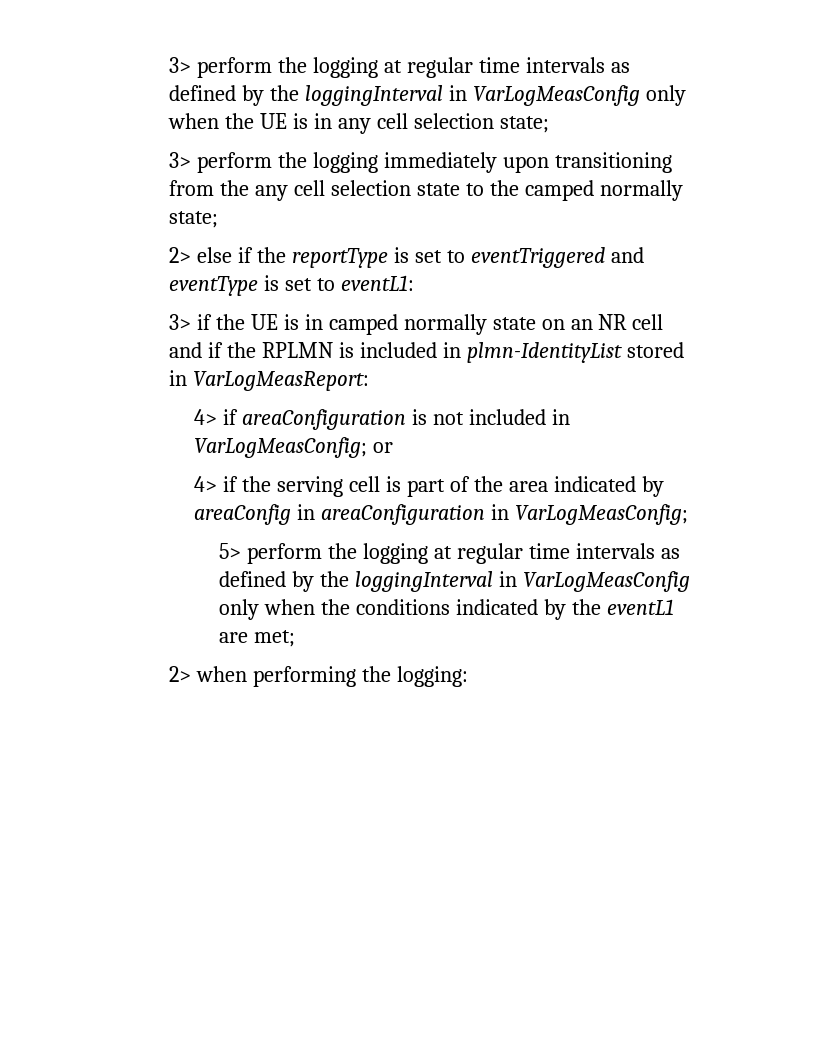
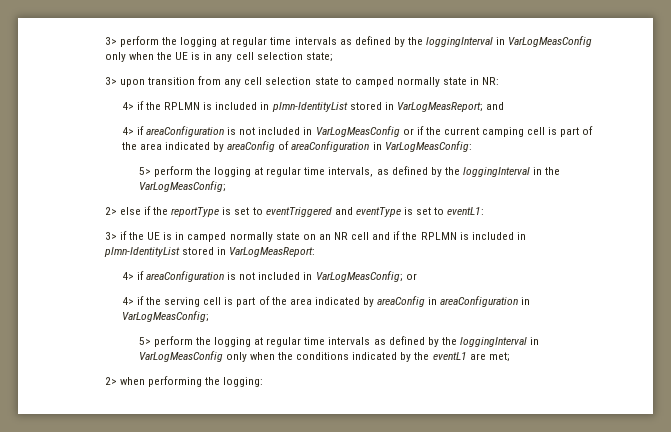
[197,152,672,173] [169,180,250,196] perform the logging immediately upon transitioning from the -> [119,76,222,87] upon transition from
[489,180,683,201] [169,211,219,228] the camped normally state; -> [354,77,500,87] [121,101,504,112] [121,126,594,137] [121,141,472,152] [138,166,561,177] [138,181,226,192] camped normally state in NR: // 4> if the RPLMN is included in plmn-IdentityList stored in VarLogMeasReport; and // 4> if areaConfiguration is not included in VarLogMeasConfig or if the current camping cell is part of the area indicated by areaConfig of areaConfiguration in VarLogMeasConfig: // 5> perform the logging at regular time intervals, as defined by the loggingInterval in the VarLogMeasConfig;

